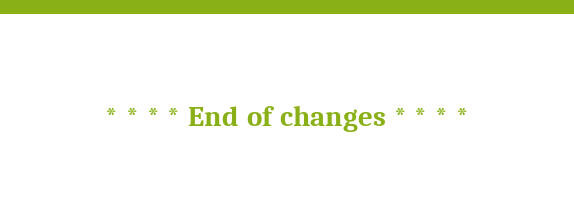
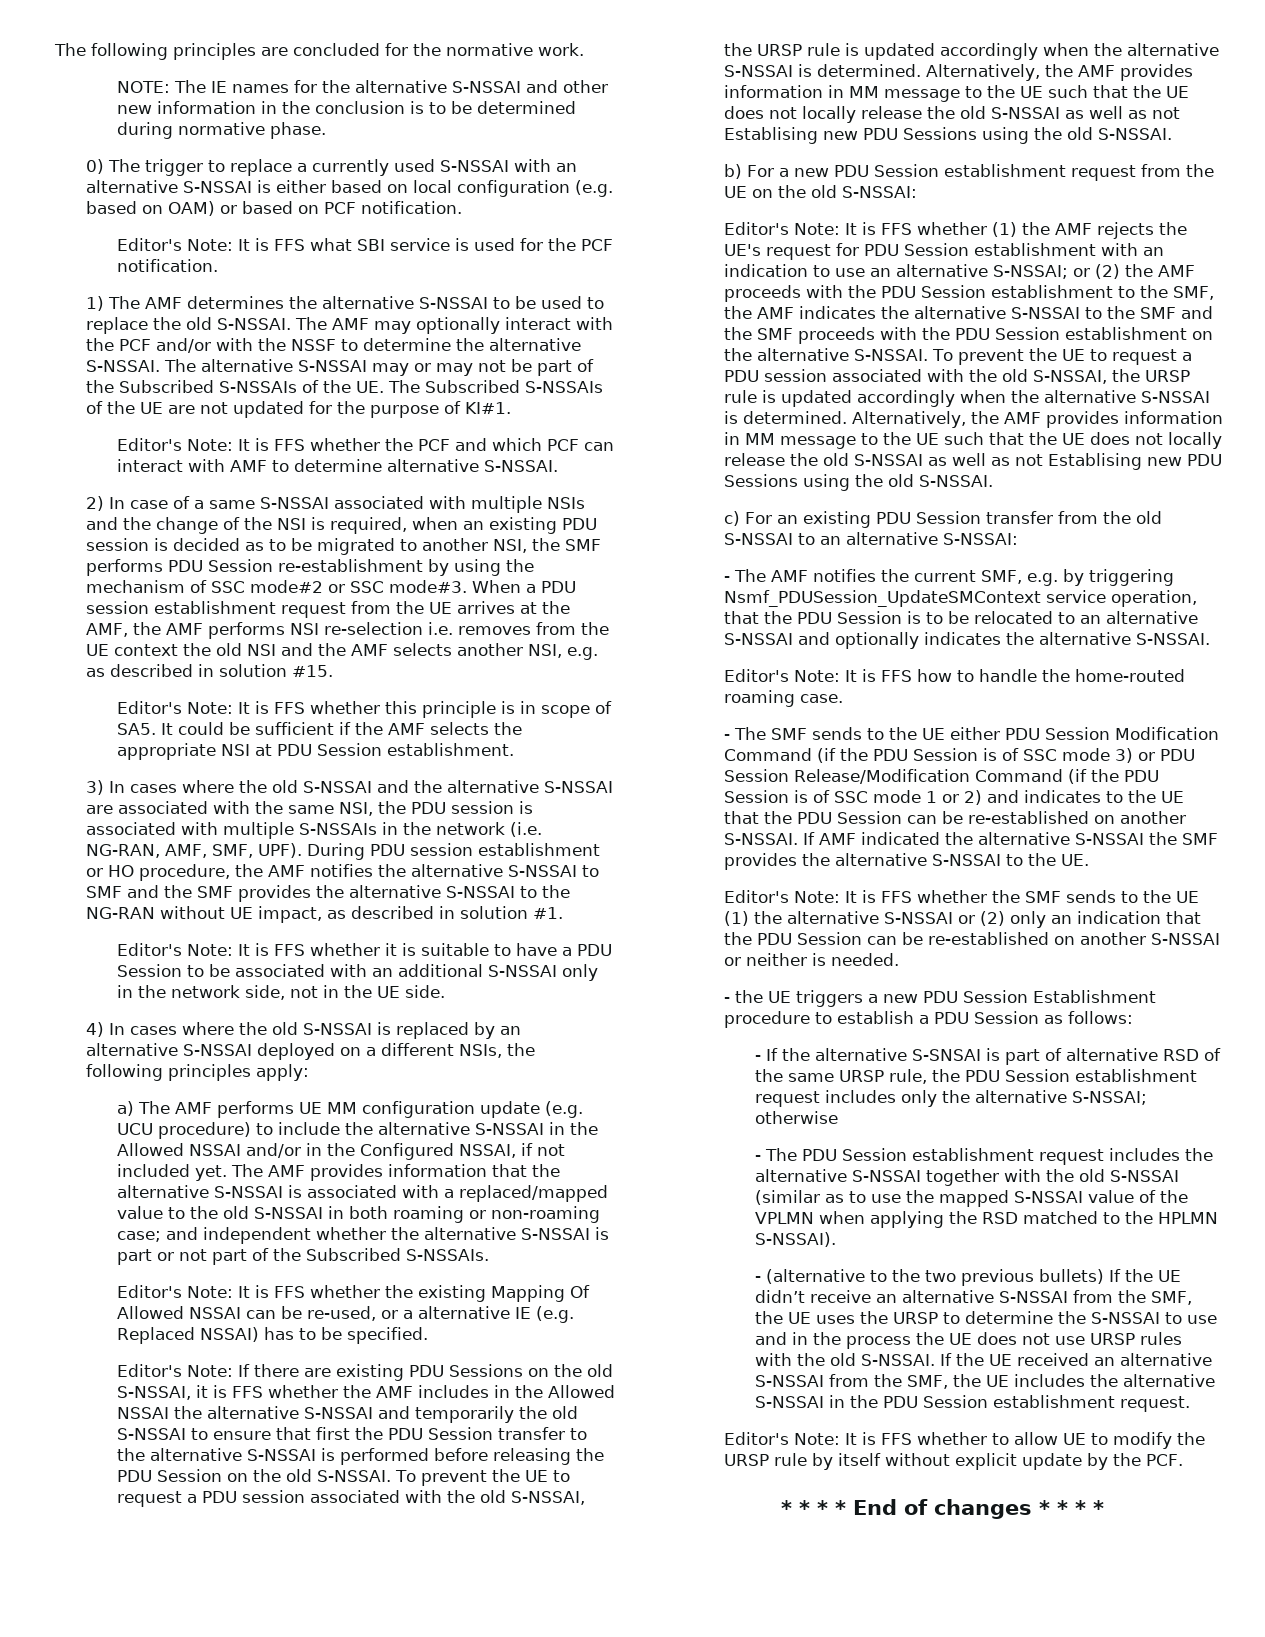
(104, 117) none -> [54,43,584,60] [116,80,608,93] [116,101,576,114] [116,122,326,139] [85,159,577,176] [85,180,613,197] [85,201,462,216] [116,238,613,251] [116,259,218,272] [85,296,604,311] [85,317,613,334] [85,338,581,353] [85,359,594,376] [85,380,603,393] [85,401,511,418] [116,438,614,451] [116,459,558,472] [85,496,585,513] [85,517,597,534] [85,538,601,555] [85,559,534,576] [85,580,576,593] [85,601,570,618] [85,622,609,639] [85,643,598,660] [85,664,333,677] [116,701,612,718] [116,722,522,735] [116,743,514,760] [85,780,613,795] [85,801,533,816] [85,822,542,839] [85,843,600,860] [85,864,599,881] [85,885,570,902] [85,906,563,923] [116,943,612,956] [116,964,598,981] [116,985,445,1000] [85,1022,521,1039] [85,1043,535,1060] [85,1064,309,1081] [116,1101,583,1118] [116,1122,598,1139] [116,1143,565,1160] [116,1164,560,1181] [116,1185,608,1202] [116,1206,600,1223] [116,1227,609,1244] [116,1248,489,1265] [116,1285,590,1302] [116,1306,574,1323] [116,1327,428,1344] [116,1364,613,1381] [116,1385,615,1400] [116,1406,578,1423] [116,1427,587,1440] [116,1448,604,1465] [116,1469,570,1486] [116,1490,585,1507] [723,43,1219,60] [723,64,1193,81] [723,85,1189,102] [723,106,1180,123] [723,127,1172,144] [723,164,1214,181] [723,185,917,198] [723,222,1187,239] [723,243,1164,260] [723,264,1195,279] [723,285,1214,302] [723,306,1213,319] [723,327,1213,344] [723,348,1192,365] [723,369,1190,384] [723,390,1210,407] [723,411,1223,428] [723,432,1222,449] [723,453,1222,470] [723,474,993,491] [723,511,1162,528] [723,532,1018,545] [723,569,1174,586] [723,590,1197,607] [723,611,1198,624] [723,632,1210,649] [723,669,1185,682] [723,690,843,707] [723,727,1219,740] [723,748,1195,763] [723,769,1159,784] [723,790,1184,805] [723,811,1186,824] [723,832,1218,845] [723,853,1089,870] [723,890,1199,903] [723,911,1201,928] [723,932,1220,945] [723,953,899,966] [723,990,1156,1007] [723,1011,1133,1028] [754,1048,1221,1065] [754,1069,1197,1084] [754,1090,1147,1107] [754,1111,838,1124] [754,1148,1213,1165] [754,1169,1179,1186] [754,1190,1188,1207] [754,1211,1218,1228] [754,1232,836,1247] [754,1269,1181,1286] [754,1290,1192,1305] [754,1311,1217,1324] [754,1332,1182,1349] [754,1353,1212,1366] [754,1374,1215,1389] [754,1395,1190,1412] [723,1432,1205,1449] [723,1453,1183,1470] The following principles are concluded for the normative work. // NOTE: The IE names for the alternative S-NSSAI and other new information in the conclusion is to be determined during normative phase. // 0) The trigger to replace a currently used S-NSSAI with an alternative S-NSSAI is either based on local configuration (e.g. based on OAM) or based on PCF notification. // Editor's Note: It is FFS what SBI service is used for the PCF notification. // 1) The AMF determines the alternative S-NSSAI to be used to replace the old S-NSSAI. The AMF may optionally interact with the PCF and/or with the NSSF to determine the alternative S-NSSAI. The alternative S-NSSAI may or may not be part of the Subscribed S-NSSAIs of the UE. The Subscribed S-NSSAIs of the UE are not updated for the purpose of KI#1. // Editor's Note: It is FFS whether the PCF and which PCF can interact with AMF to determine alternative S-NSSAI. // 2) In case of a same S-NSSAI associated with multiple NSIs and the change of the NSI is required, when an existing PDU session is decided as to be migrated to another NSI, the SMF performs PDU Session re-establishment by using the mechanism of SSC mode#2 or SSC mode#3. When a PDU session establishment request from the UE arrives at the AMF, the AMF performs NSI re-selection i.e. removes from the UE context the old NSI and the AMF selects another NSI, e.g. as described in solution #15. // Editor's Note: It is FFS whether this principle is in scope of SA5. It could be sufficient if the AMF selects the appropriate NSI at PDU Session establishment. // 3) In cases where the old S-NSSAI and the alternative S-NSSAI are associated with the same NSI, the PDU session is associated with multiple S-NSSAIs in the network (i.e. NG-RAN, AMF, SMF, UPF). During PDU session establishment or HO procedure, the AMF notifies the alternative S-NSSAI to SMF and the SMF provides the alternative S-NSSAI to the NG-RAN without UE impact, as described in solution #1. // Editor's Note: It is FFS whether it is suitable to have a PDU Session to be associated with an additional S-NSSAI only in the network side, not in the UE side. // 4) In cases where the old S-NSSAI is replaced by an alternative S-NSSAI deployed on a different NSIs, the following principles apply: // a) The AMF performs UE MM configuration update (e.g. UCU procedure) to include the alternative S-NSSAI in the Allowed NSSAI and/or in the Configured NSSAI, if not included yet. The AMF provides information that the alternative S-NSSAI is associated with a replaced/mapped value to the old S-NSSAI in both roaming or non-roaming case; and independent whether the alternative S-NSSAI is part or not part of the Subscribed S-NSSAIs. // Editor's Note: It is FFS whether the existing Mapping Of Allowed NSSAI can be re-used, or a alternative IE (e.g. Replaced NSSAI) has to be specified. // Editor's Note: If there are existing PDU Sessions on the old S-NSSAI, it is FFS whether the AMF includes in the Allowed NSSAI the alternative S-NSSAI and temporarily the old S-NSSAI to ensure that first the PDU Session transfer to the alternative S-NSSAI is performed before releasing the PDU Session on the old S-NSSAI. To prevent the UE to request a PDU session associated with the old S-NSSAI, the URSP rule is updated accordingly when the alternative S-NSSAI is determined. Alternatively, the AMF provides information in MM message to the UE such that the UE does not locally release the old S-NSSAI as well as not Establising new PDU Sessions using the old S-NSSAI. // b) For a new PDU Session establishment request from the UE on the old S-NSSAI: // Editor's Note: It is FFS whether (1) the AMF rejects the UE's request for PDU Session establishment with an indication to use an alternative S-NSSAI; or (2) the AMF proceeds with the PDU Session establishment to the SMF, the AMF indicates the alternative S-NSSAI to the SMF and the SMF proceeds with the PDU Session establishment on the alternative S-NSSAI. To prevent the UE to request a PDU session associated with the old S-NSSAI, the URSP rule is updated accordingly when the alternative S-NSSAI is determined. Alternatively, the AMF provides information in MM message to the UE such that the UE does not locally release the old S-NSSAI as well as not Establising new PDU Sessions using the old S-NSSAI. // c) For an existing PDU Session transfer from the old S-NSSAI to an alternative S-NSSAI: // - The AMF notifies the current SMF, e.g. by triggering Nsmf_PDUSession_UpdateSMContext service operation, that the PDU Session is to be relocated to an alternative S-NSSAI and optionally indicates the alternative S-NSSAI. // Editor's Note: It is FFS how to handle the home-routed roaming case. // - The SMF sends to the UE either PDU Session Modification Command (if the PDU Session is of SSC mode 3) or PDU Session Release/Modification Command (if the PDU Session is of SSC mode 1 or 2) and indicates to the UE that the PDU Session can be re-established on another S-NSSAI. If AMF indicated the alternative S-NSSAI the SMF provides the alternative S-NSSAI to the UE. // Editor's Note: It is FFS whether the SMF sends to the UE (1) the alternative S-NSSAI or (2) only an indication that the PDU Session can be re-established on another S-NSSAI or neither is needed. // - the UE triggers a new PDU Session Establishment procedure to establish a PDU Session as follows: // - If the alternative S-SNSAI is part of alternative RSD of the same URSP rule, the PDU Session establishment request includes only the alternative S-NSSAI; otherwise // - The PDU Session establishment request includes the alternative S-NSSAI together with the old S-NSSAI (similar as to use the mapped S-NSSAI value of the VPLMN when applying the RSD matched to the HPLMN S-NSSAI). // - (alternative to the two previous bullets) If the UE didn’t receive an alternative S-NSSAI from the SMF, the UE uses the URSP to determine the S-NSSAI to use and in the process the UE does not use URSP rules with the old S-NSSAI. If the UE received an alternative S-NSSAI from the SMF, the UE includes the alternative S-NSSAI in the PDU Session establishment request. // Editor's Note: It is FFS whether to allow UE to modify the URSP rule by itself without explicit update by the PCF. //

